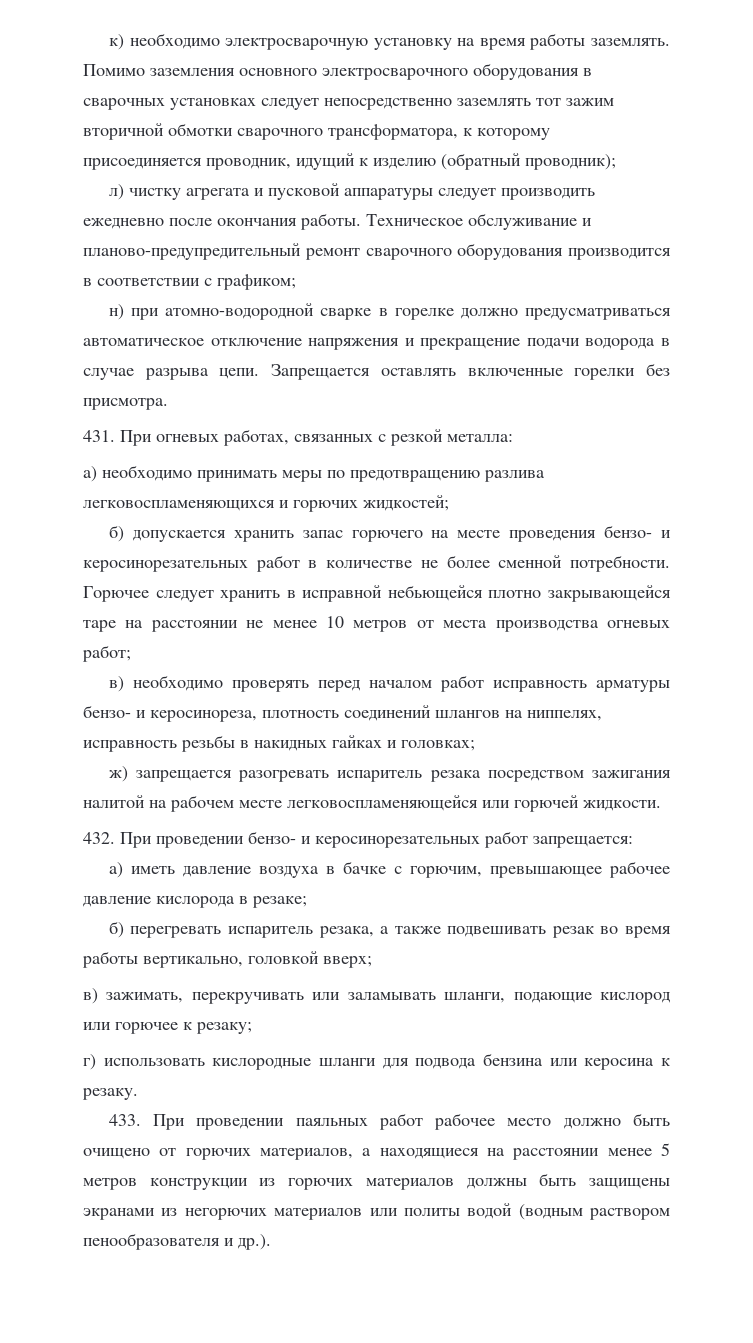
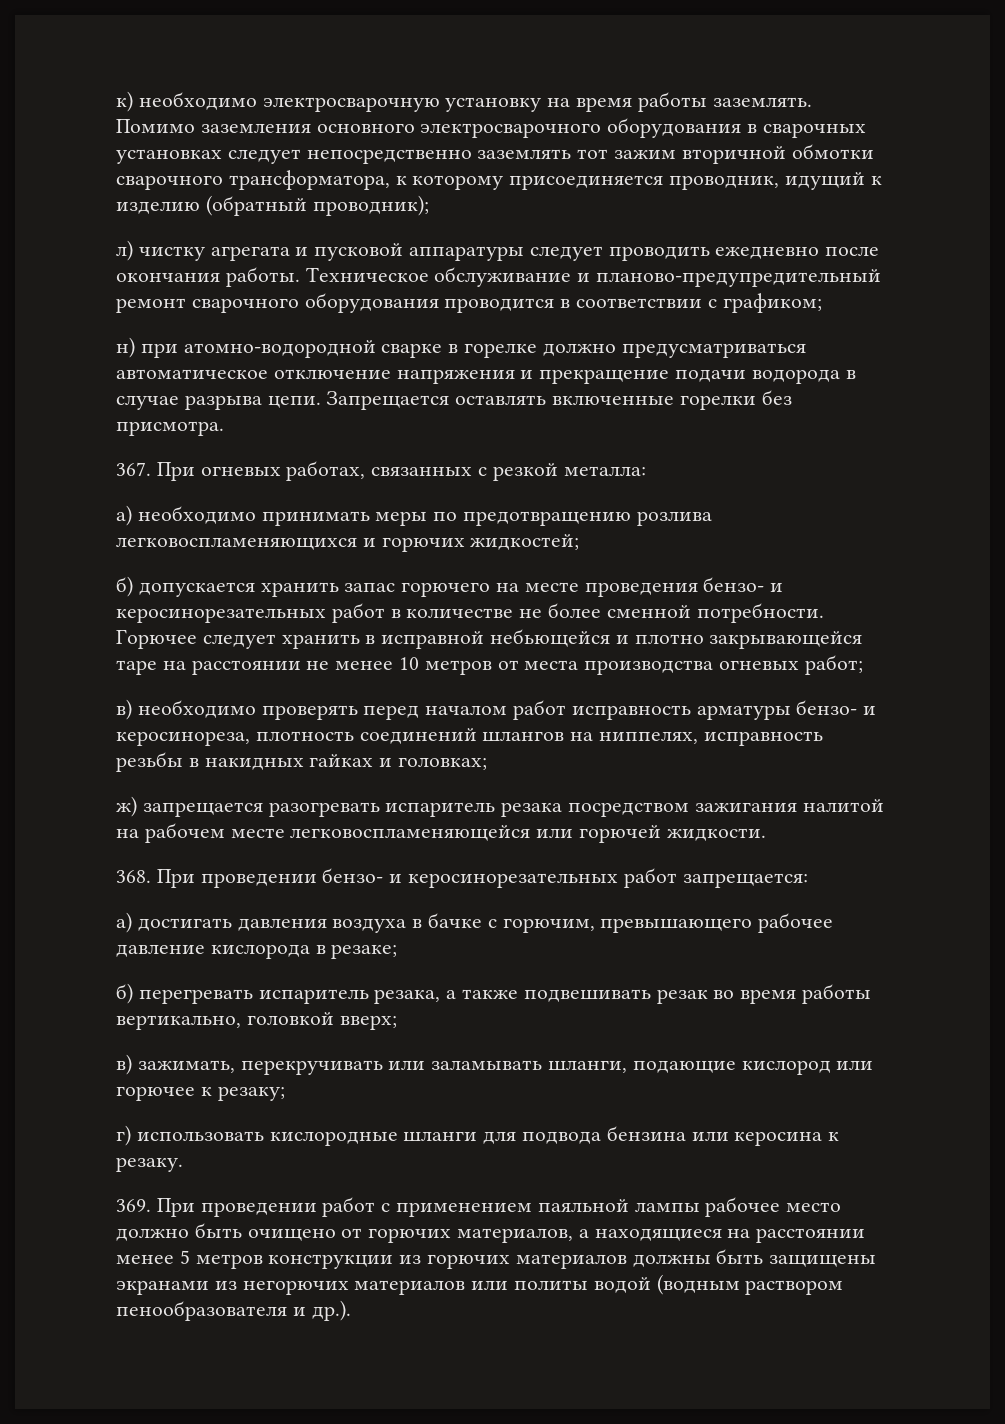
[500,188,595,200] производить -> [608,246,710,261] проводить
[568,248,671,260] производится -> [444,298,555,313] проводится
[83,430,115,442] 431. -> [116,462,151,476] 367.
[484,470,545,482] разлива -> [636,511,712,526] розлива
(483, 593) none -> [615,635,629,644] и
[83,832,115,844] 432. -> [116,870,151,883] 368.
[130,866,251,877] иметь давление -> [137,918,327,931] достигать давления
[489,866,602,878] превышающее -> [600,918,753,933] превышающего
[108,1113,423,1130] 433. При проведении паяльных работ -> [116,1197,700,1217] 369. При проведении работ с применением паяльной лампы

